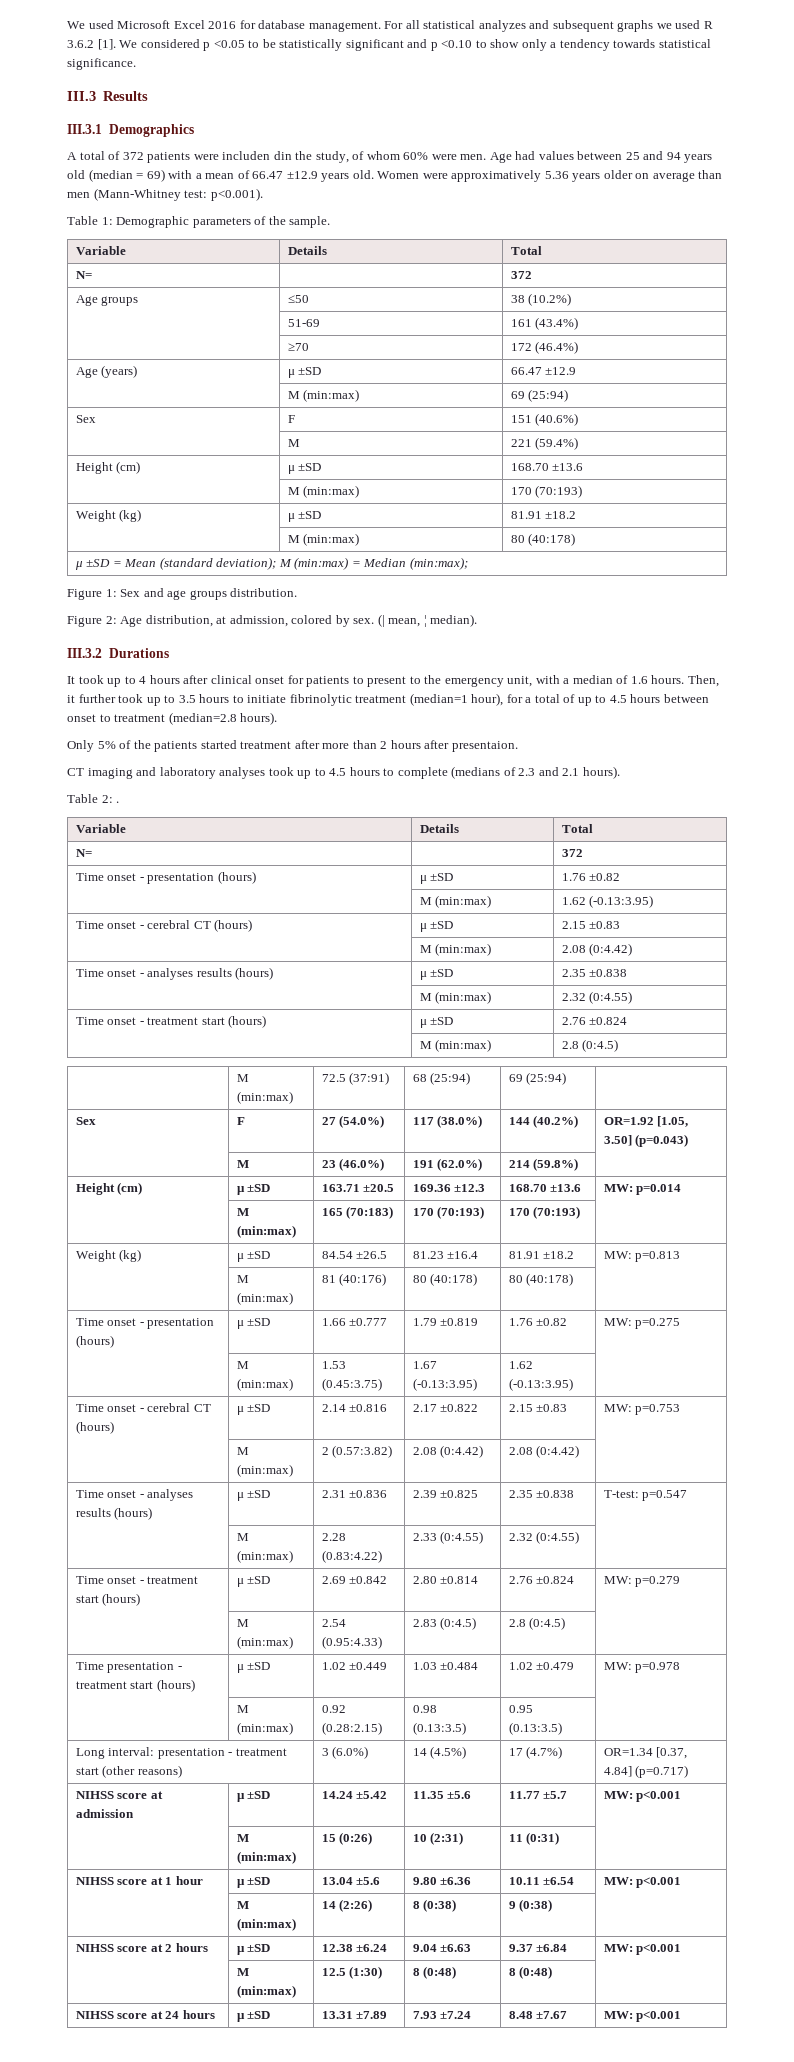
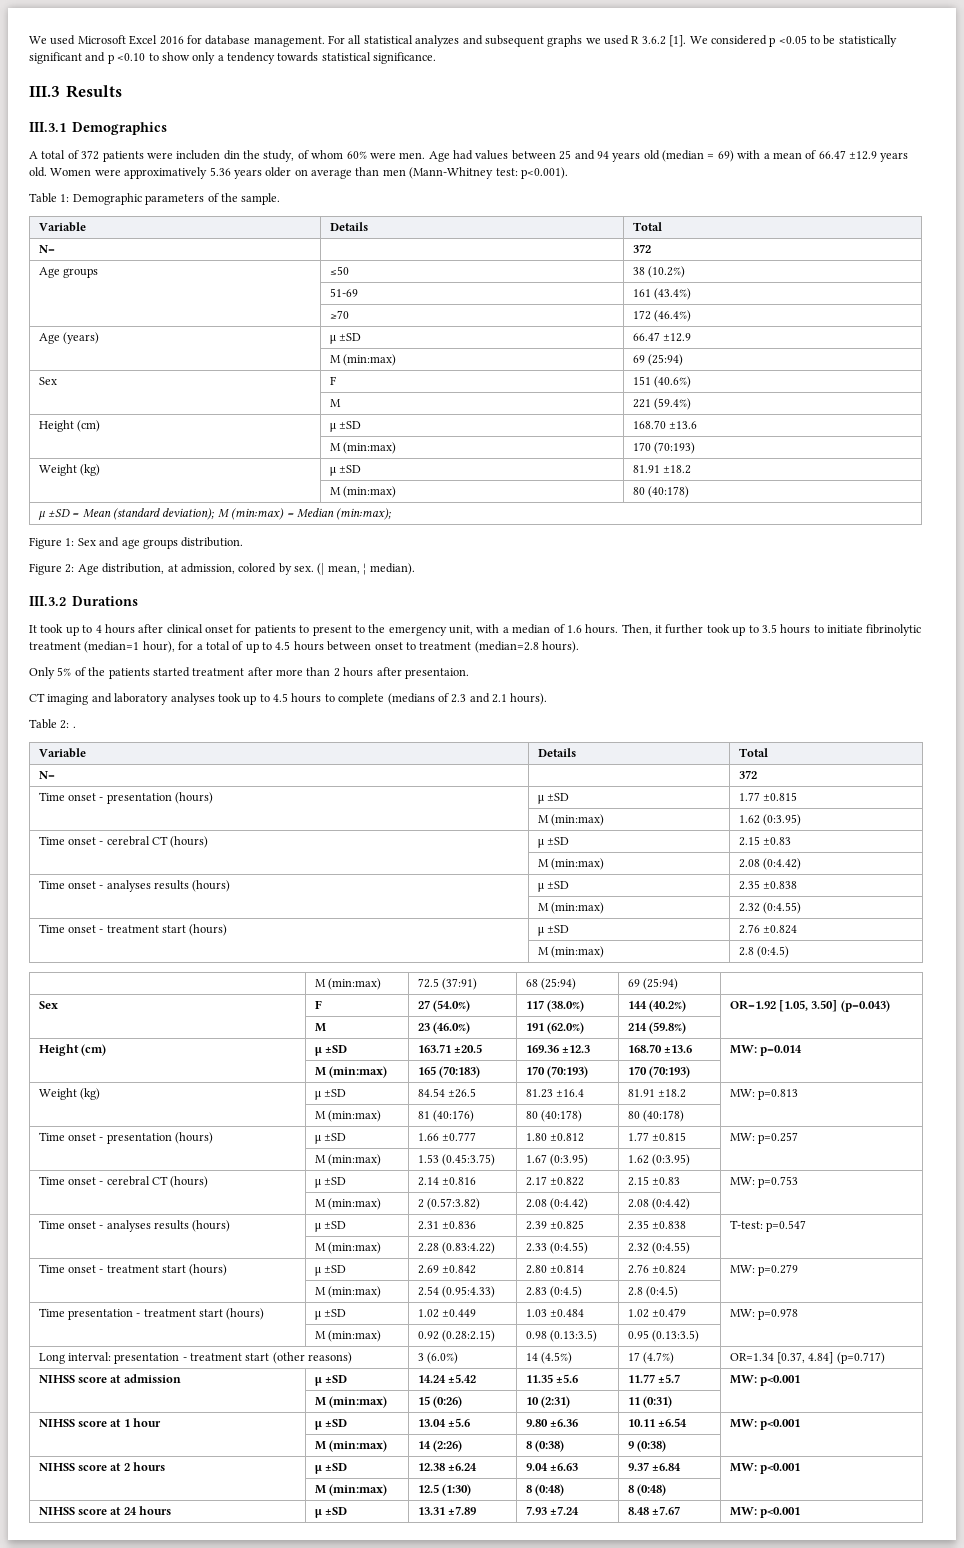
[561,873,621,881] 1.76 ±0.82 -> [738,792,797,801] 1.77 ±0.815
[589,895,654,908] (-0.13:3.95) -> [762,814,801,826] (0:3.95)
[412,1318,479,1326] [508,1318,568,1326] [603,1318,681,1329] 1.79 ±0.819 | 1.76 ±0.82 | MW: p=0.275 -> [525,1133,584,1142] [627,1132,686,1141] [729,1132,798,1144] 1.80 ±0.812 | 1.77 ±0.815 | MW: p=0.257
[412,1378,477,1391] [508,1361,533,1369] [508,1378,573,1391] (-0.13:3.95) | 1.62 (-0.13:3.95) -> [549,1154,588,1166] [627,1154,690,1166] (0:3.95) | 1.62 (0:3.95)

